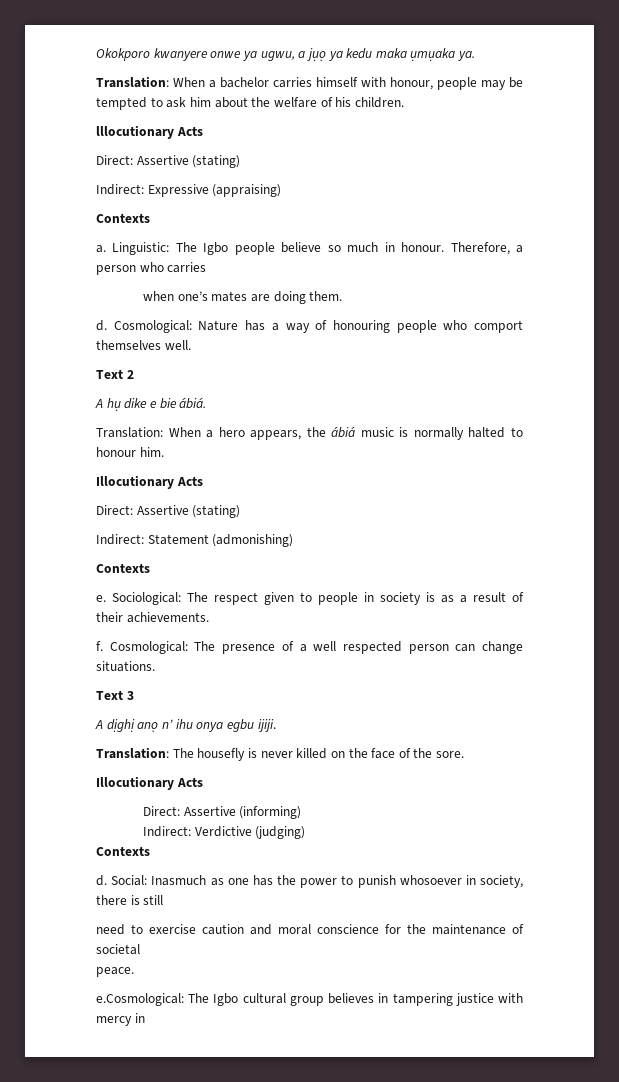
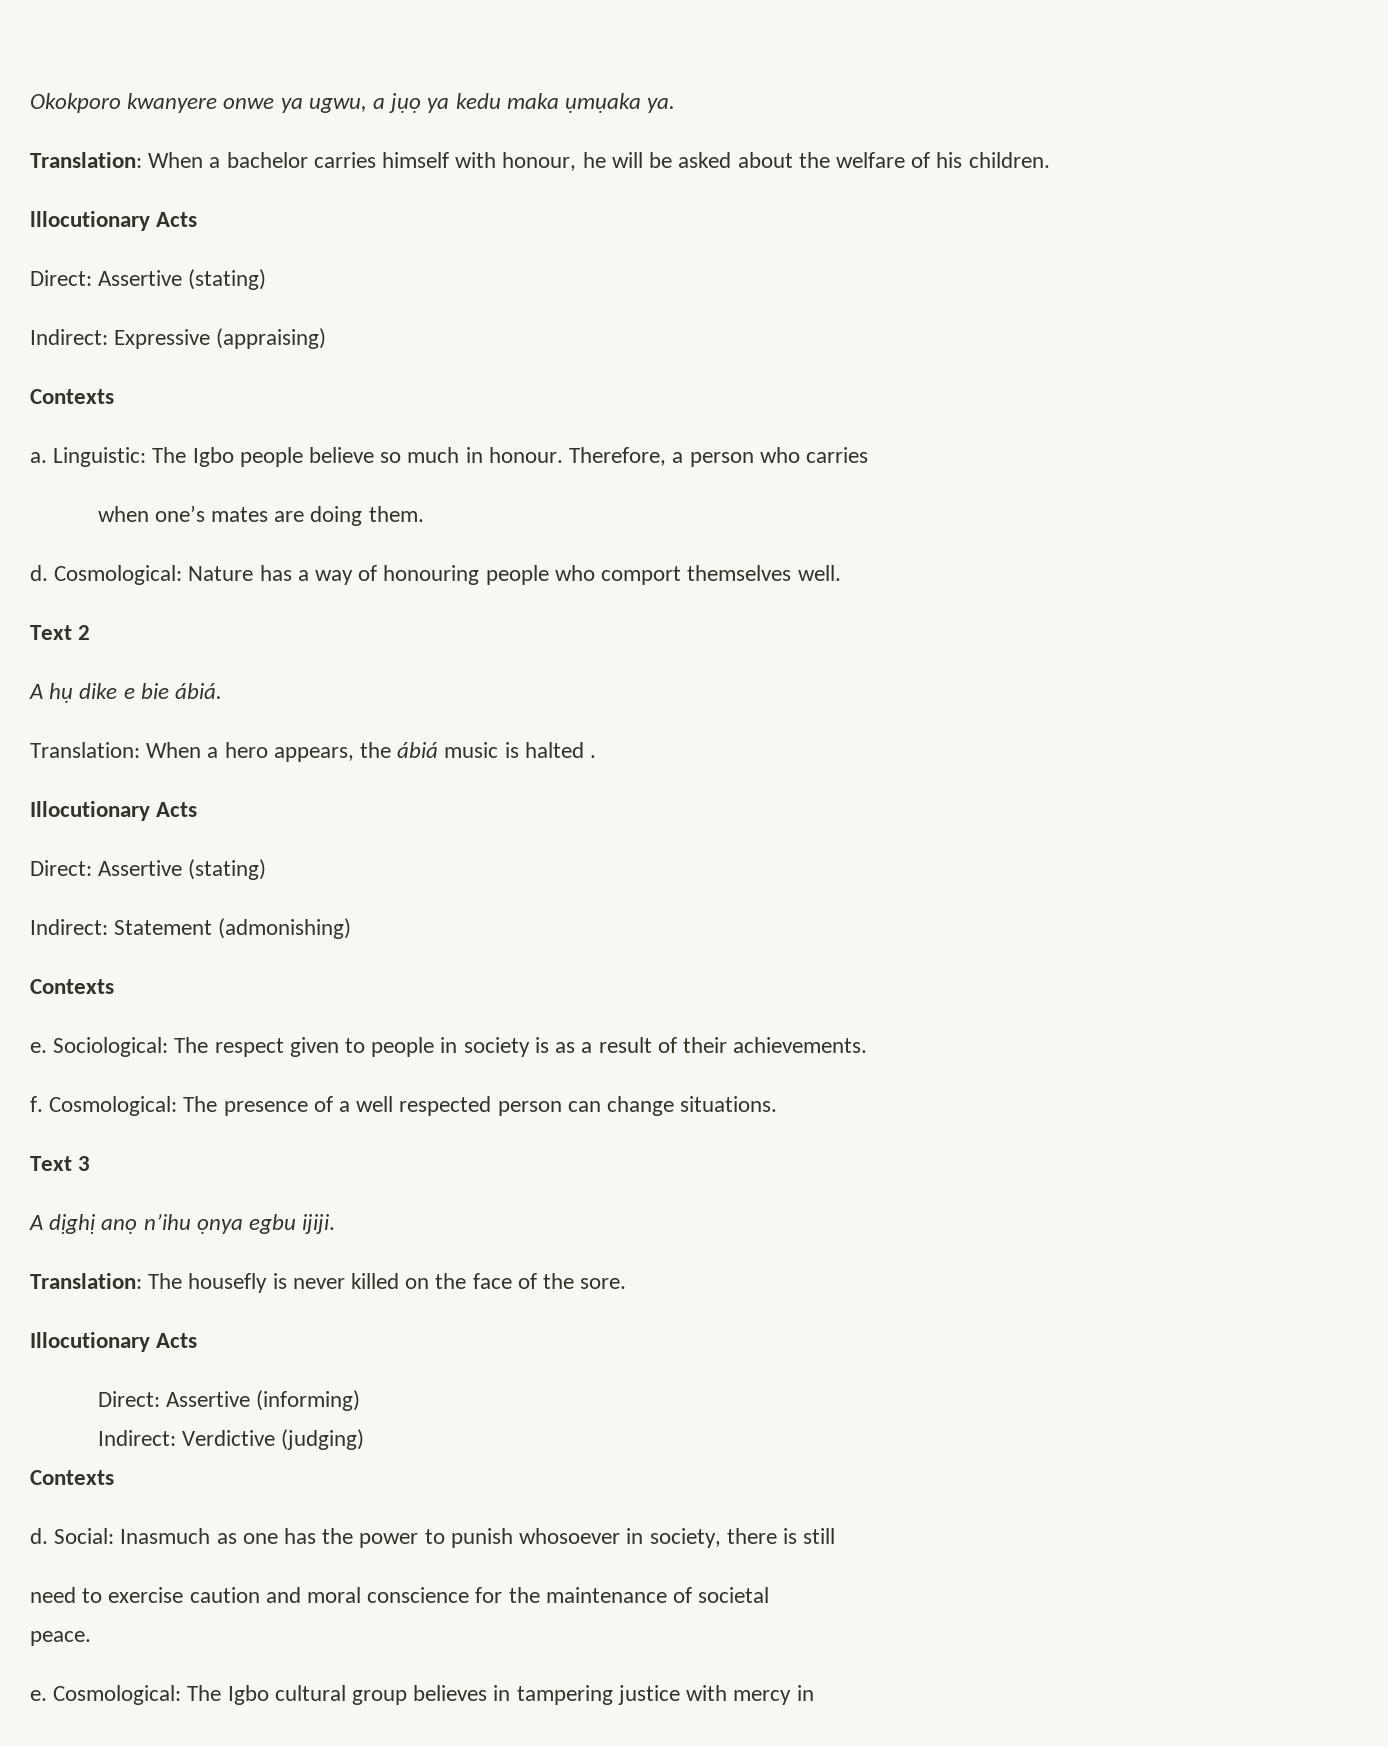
[437,77,523,90] [96,97,211,110] people may be tempted to ask him -> [582,152,732,168] he will be asked
[413,427,523,440] [96,447,164,457] normally halted to honour him. -> [524,742,597,758] halted .
[161,719,224,732] n’ ihu onya -> [143,1214,243,1234] n’ihu ọnya
[96,993,184,1006] e.Cosmological: -> [30,1685,182,1705] e. Cosmological:

